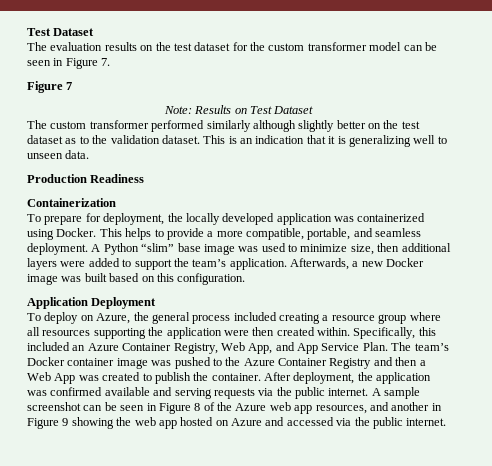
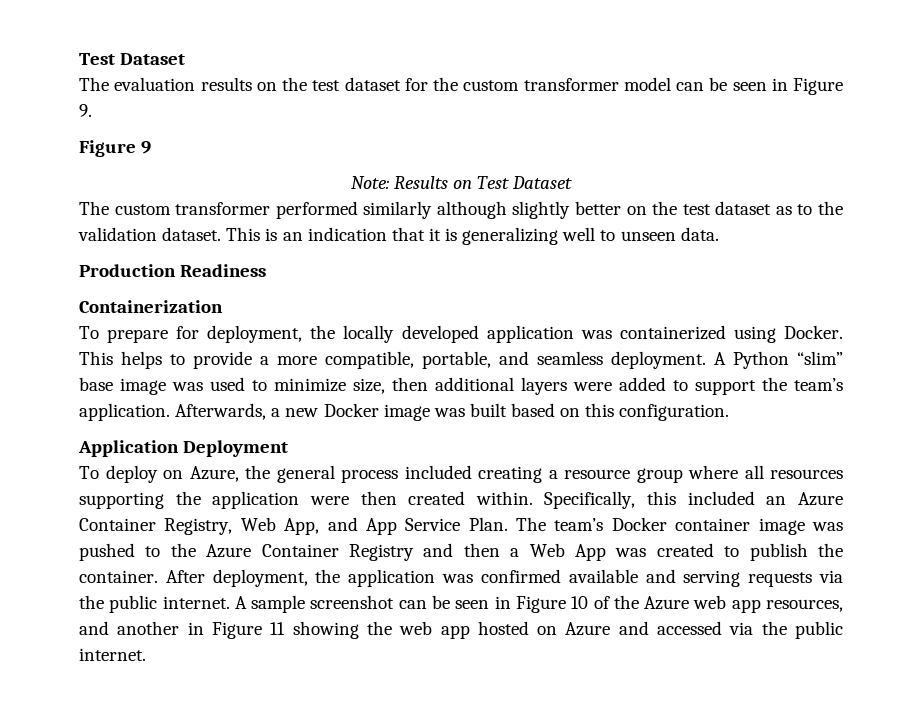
[101,58,111,66] [27,81,73,93] 7. // Figure 7 -> [79,104,92,117] [79,140,152,157] 9. // Figure 9
[194,403,201,411] 8 -> [571,596,589,609] 10
[62,418,69,426] 9 -> [270,622,286,635] 11

